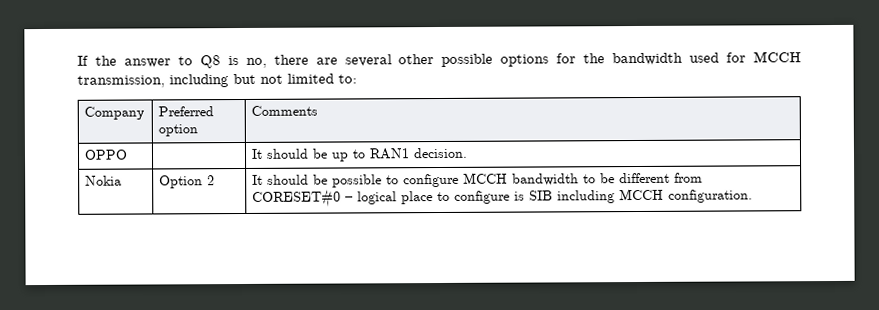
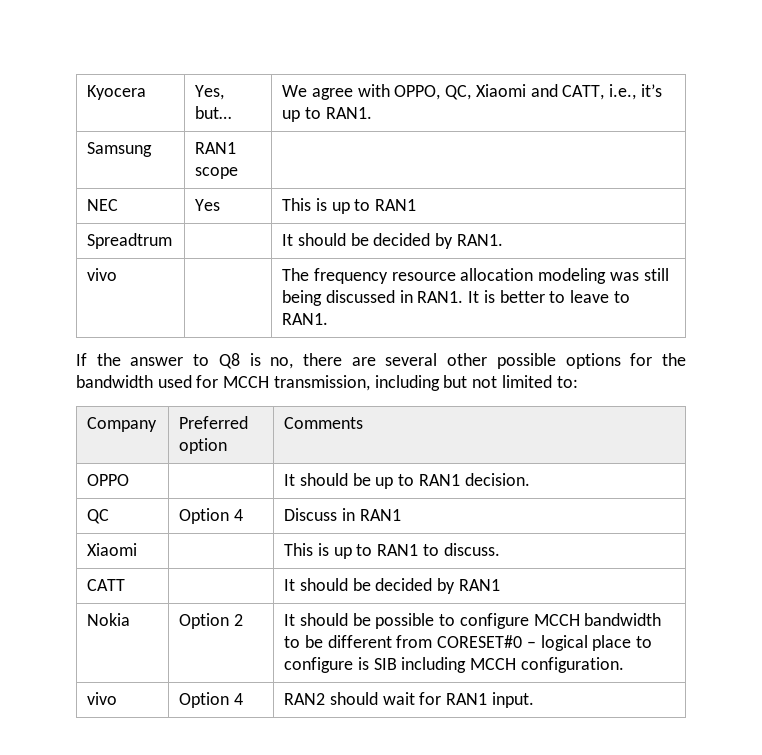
(77, 60) none -> [87,85,147,100] [195,85,225,100] [195,106,232,119] [282,84,662,100] [282,107,372,122] [87,142,153,157] [195,142,237,154] [195,167,239,179] [87,199,119,211] [195,199,221,211] [282,198,417,214] [87,233,173,249] [282,233,503,249] [87,268,118,281] [282,268,669,284] [282,290,630,306] [282,313,329,325] Kyocera | Yes, but… | We agree with OPPO, QC, Xiaomi and CATT, i.e., it’s up to RAN1. // Samsung | RAN1 scope | // NEC | Yes | This is up to RAN1 // Spreadtrum | | It should be decided by RAN1. // vivo | | The frequency resource allocation modeling was still being discussed in RAN1. It is better to leave to RAN1. //
(469, 153) none -> [87,509,110,524] [179,508,243,524] [284,508,401,521] [87,543,138,556] [284,543,500,559] [87,579,126,591] [284,578,500,594] // QC | Option 4 | Discuss in RAN1 // Xiaomi | | This is up to RAN1 to discuss. // CATT | | It should be decided by RAN1
(754, 196) none -> [87,692,118,705] [179,692,243,708] [284,692,534,708] // vivo | Option 4 | RAN2 should wait for RAN1 input.

